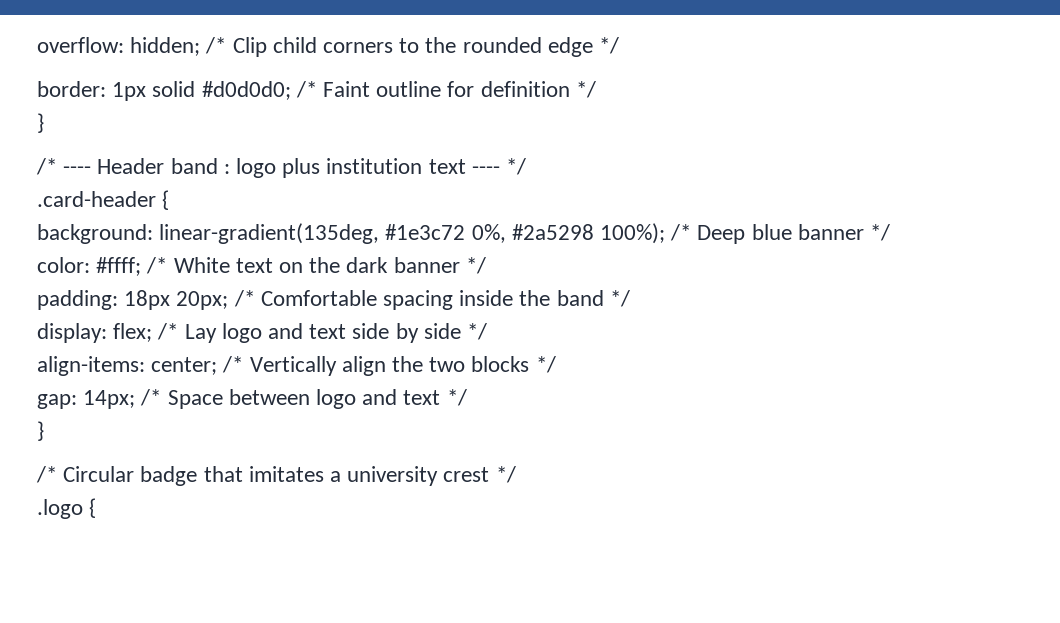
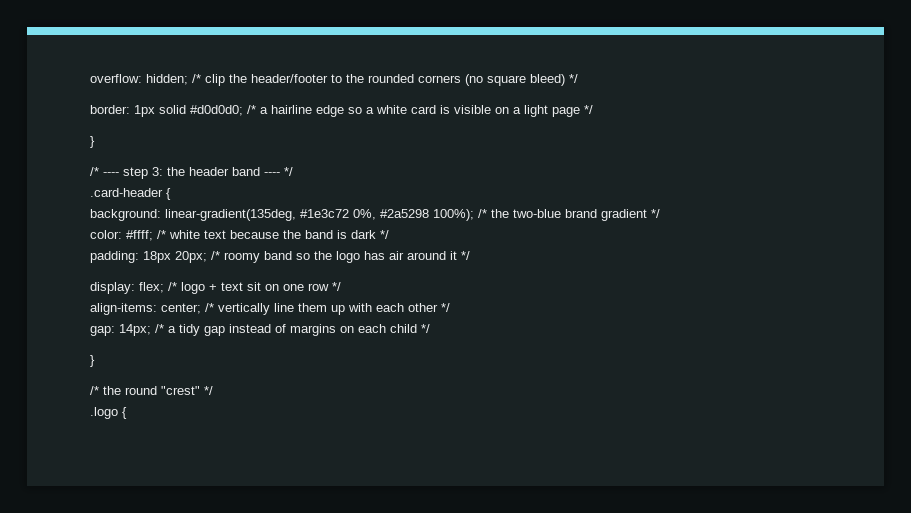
[232,37,593,57] Clip child corners to the rounded edge -> [205,74,565,86] clip the header/footer to the rounded corners (no square bleed)
[323,81,596,98] [37,113,44,133] [36,158,466,178] Faint outline for definition */ // } // /* ---- Header band : logo plus institution text -> [260,105,593,117] [90,136,95,148] [90,167,260,179] a hairline edge so a white card is visible on a light page */ // } // /* ---- step 3: the header band
[697,224,864,244] Deep blue banner -> [491,209,647,221] the two-blue brand gradient
[173,257,460,273] White text on the dark banner -> [169,230,376,239] white text because the band is dark
[260,290,630,310] [37,323,488,343] [37,356,556,376] [37,389,467,409] [37,421,44,441] [36,466,490,486] Comfortable spacing inside the band */ // display: flex; /* Lay logo and text side by side */ // align-items: center; /* Vertically align the two blocks */ // gap: 14px; /* Space between logo and text */ // } // /* Circular badge that imitates a university crest -> [224,251,470,263] [90,282,341,294] [90,303,450,315] [90,324,430,336] [90,355,95,367] [90,386,200,395] roomy band so the logo has air around it */ // display: flex; /* logo + text sit on one row */ // align-items: center; /* vertically line them up with each other */ // gap: 14px; /* a tidy gap instead of margins on each child */ // } // /* the round "crest"

